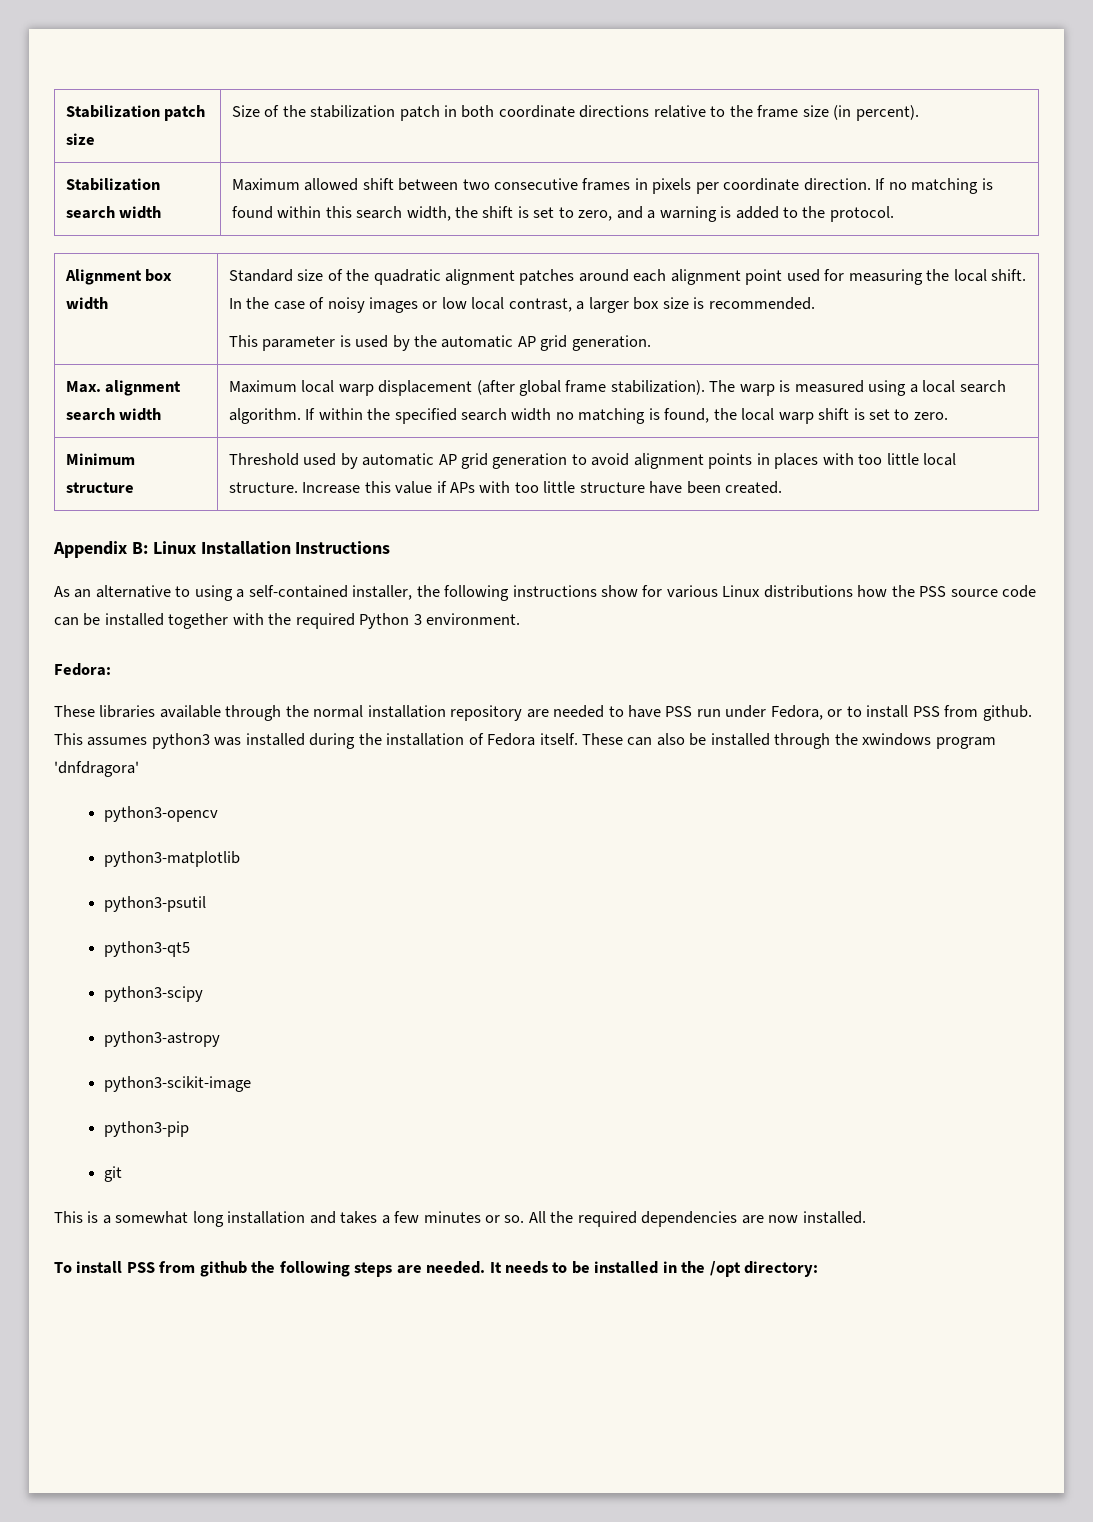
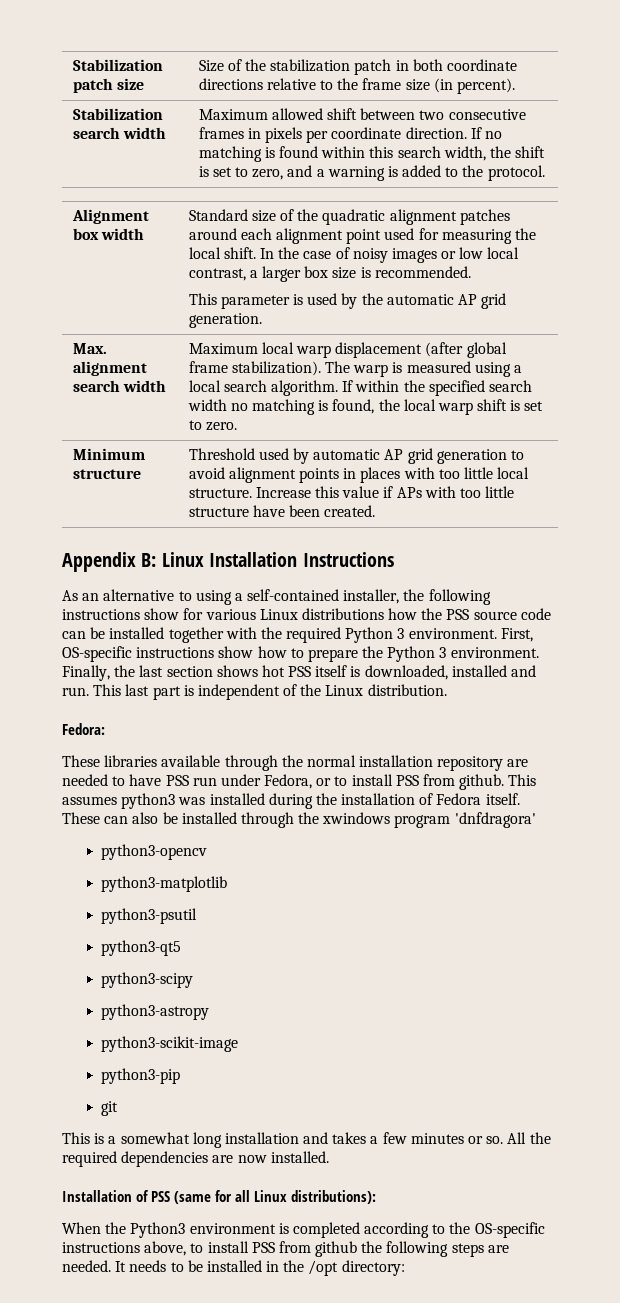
(521, 619) none -> [500,628,533,642] [62,646,539,662] [62,665,537,681] [62,684,447,700] First, OS-specific instructions show how to prepare the Python 3 environment. Finally, the last section shows hot PSS itself is downloaded, installed and run. This last part is independent of the Linux distribution.
[54,1262,72,1273] To -> [62,1190,377,1204] [62,1222,545,1238] [62,1241,204,1256] Installation of PSS (same for all Linux distributions): // When the Python3 environment is completed according to the OS-specific instructions above, to

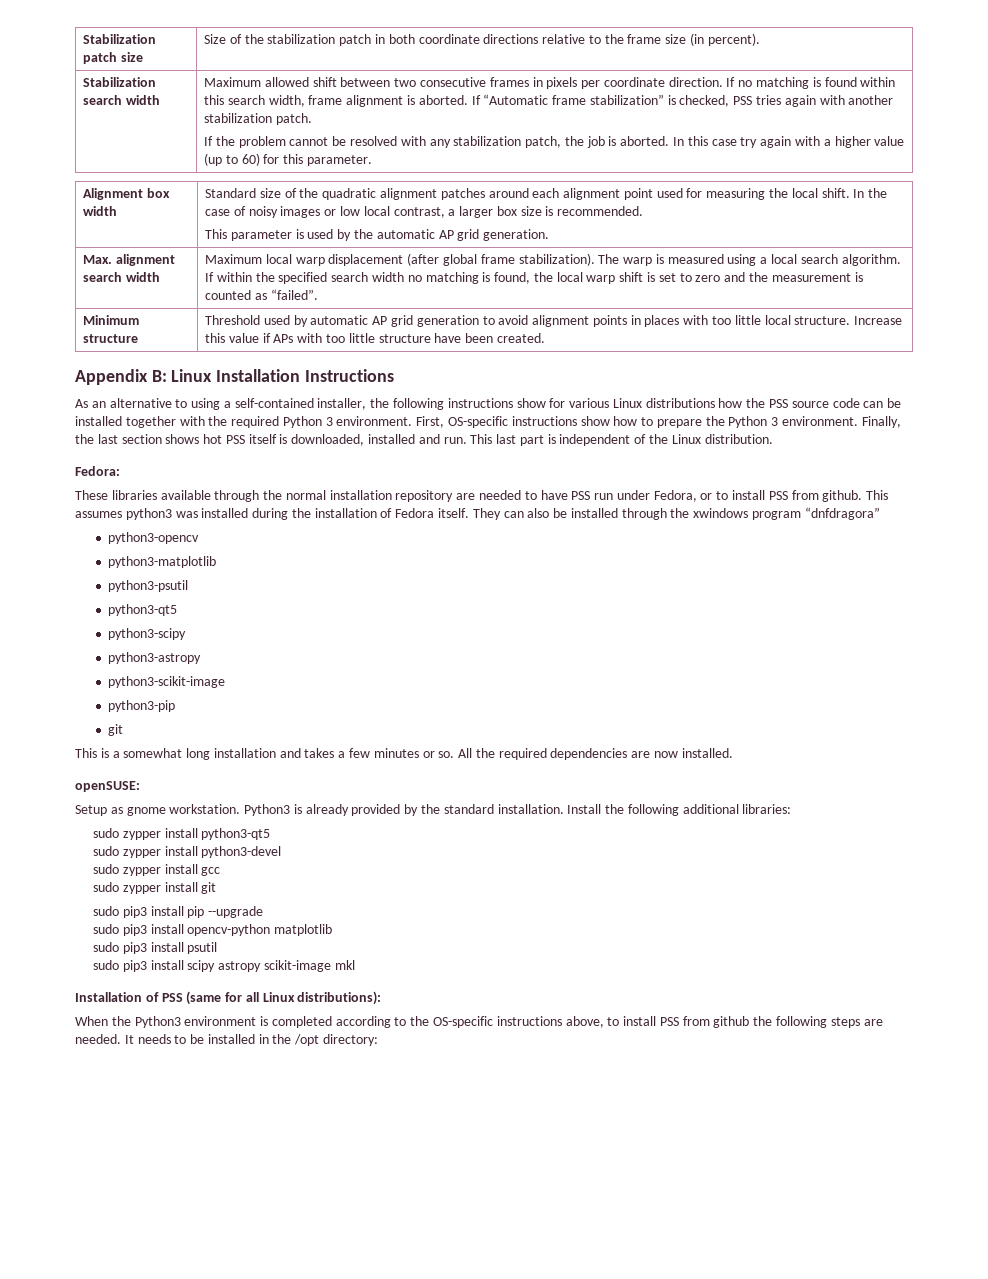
[489,146,546,158] [198,165,545,181] the shift is set to zero, and a warning is added to the protocol. -> [308,94,894,107] [204,113,312,125] [204,136,905,148] [204,153,373,166] frame alignment is aborted. If “Automatic frame stabilization” is checked, PSS tries again with another stabilization patch. // If the problem cannot be resolved with any stabilization patch, the job is aborted. In this case try again with a higher value (up to 60) for this parameter.
[205,422,237,431] zero. -> [695,272,863,282] [205,289,318,300] zero and the measurement is counted as “failed”.
[62,812,100,824] These -> [472,508,501,520] They
[454,812,536,828] 'dnfdragora' -> [804,507,880,520] “dnfdragora”
(329, 1157) none -> [75,781,140,792] [75,804,792,816] [93,828,271,840] [93,846,282,858] [93,864,221,876] [93,882,217,894] [93,906,264,918] [93,924,333,936] [93,942,218,954] [93,960,355,972] // openSUSE: // Setup as gnome workstation. Python3 is already provided by the standard installation. Install the following additional libraries: // sudo zypper install python3-qt5 // sudo zypper install python3-devel // sudo zypper install gcc // sudo zypper install git // sudo pip3 install pip --upgrade // sudo pip3 install opencv-python matplotlib // sudo pip3 install psutil // sudo pip3 install scipy astropy scikit-image mkl

